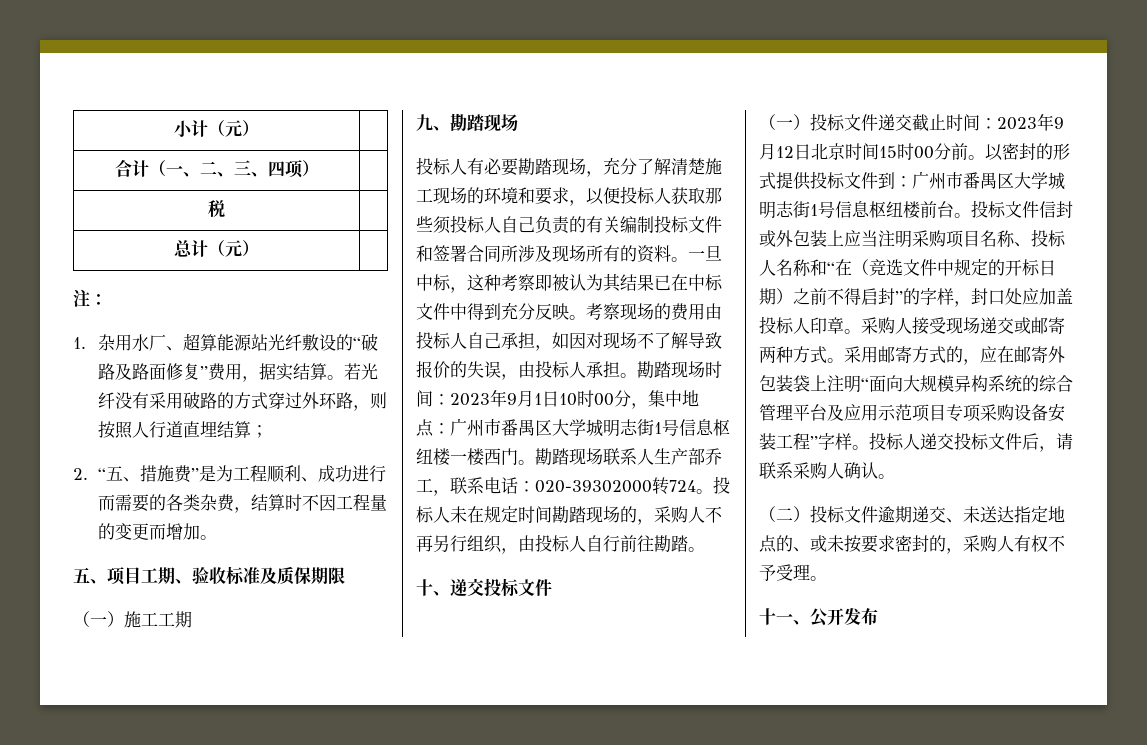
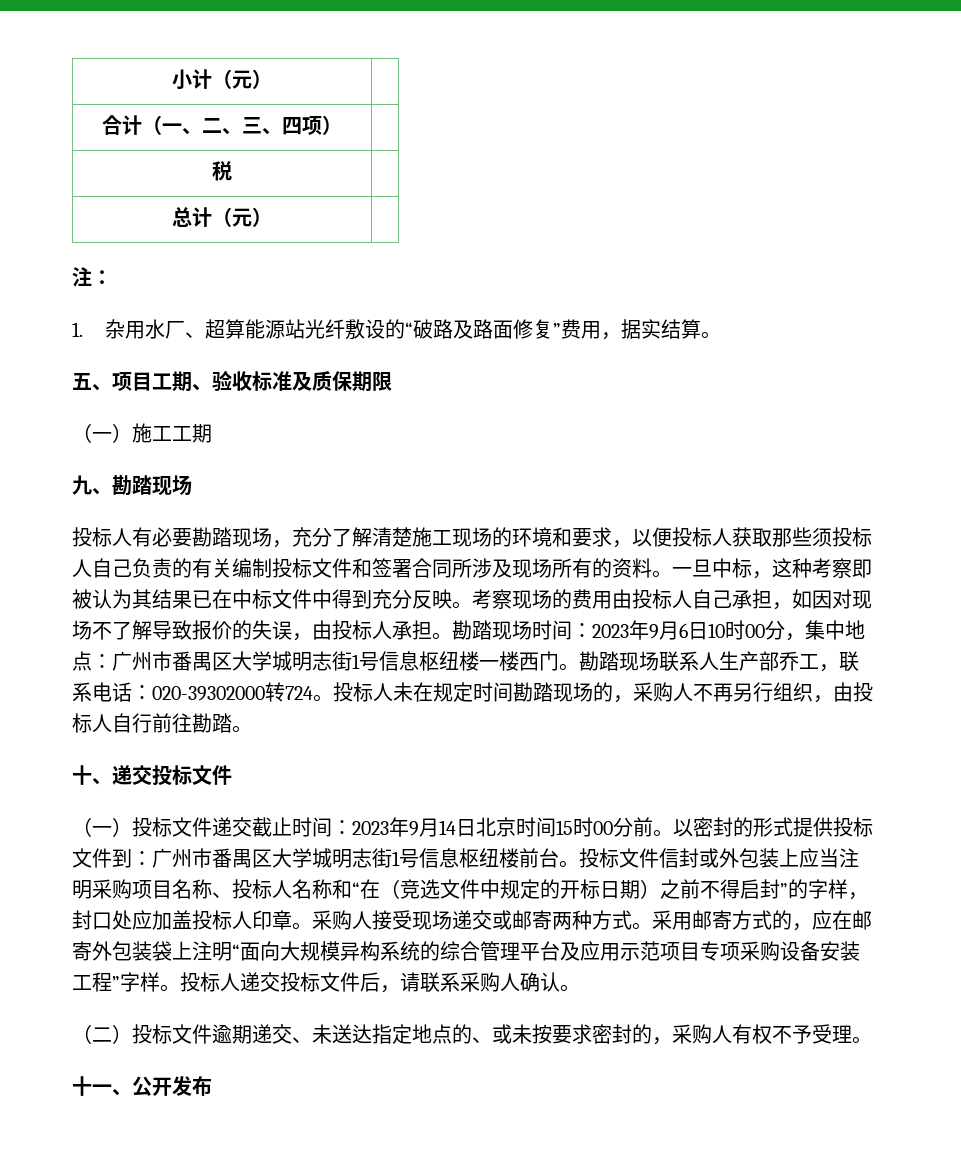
[344,363,379,380] [98,391,388,411] [98,421,269,439] [73,465,387,483] [98,494,388,513] [98,523,218,540] 若光纤没有采用破路的方式穿过外环路，则按照人行道直埋结算； // 2. “五、措施费”是为工程顺利、成功进行而需要的各类杂费，结算时不因工程量的变更而增加。 -> (722, 335) none
[534,393,542,405] 1 -> [679,623,688,638] 6
[776,146,794,158] 12 -> [439,820,456,835] 14

